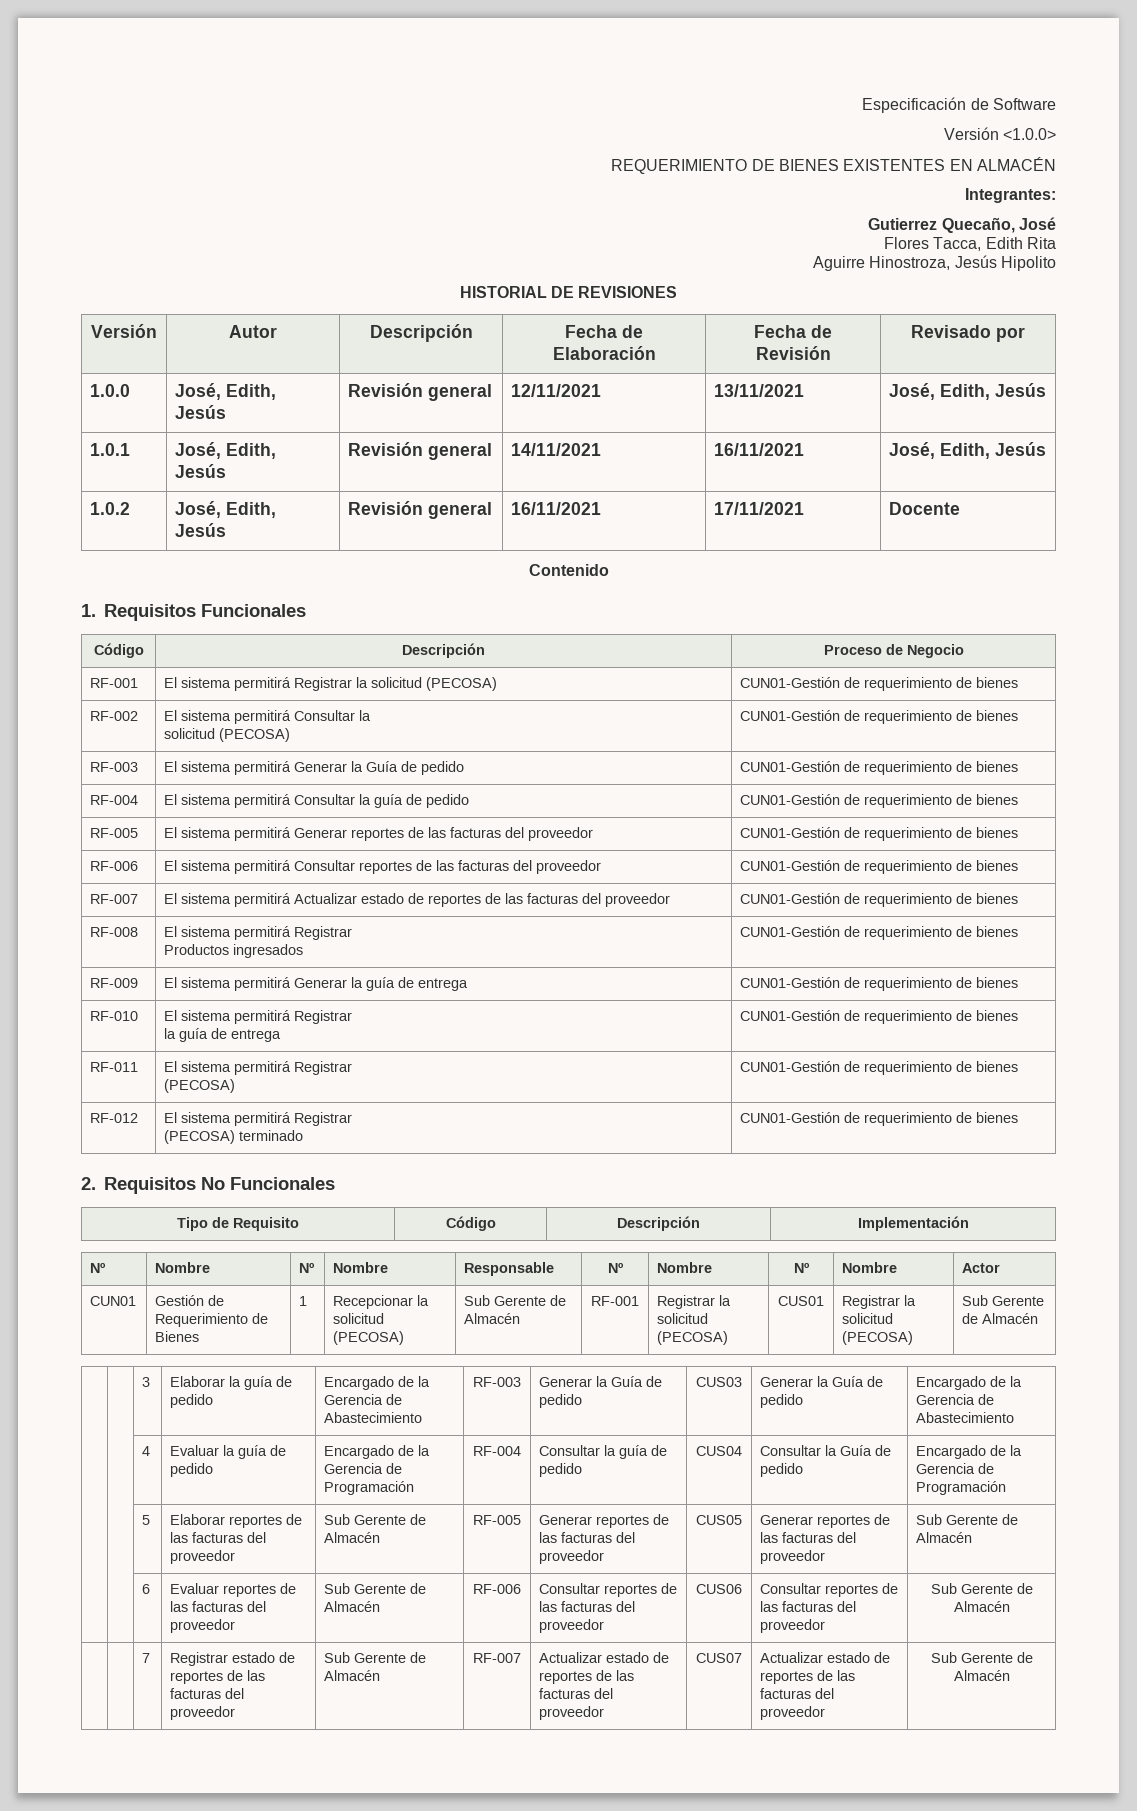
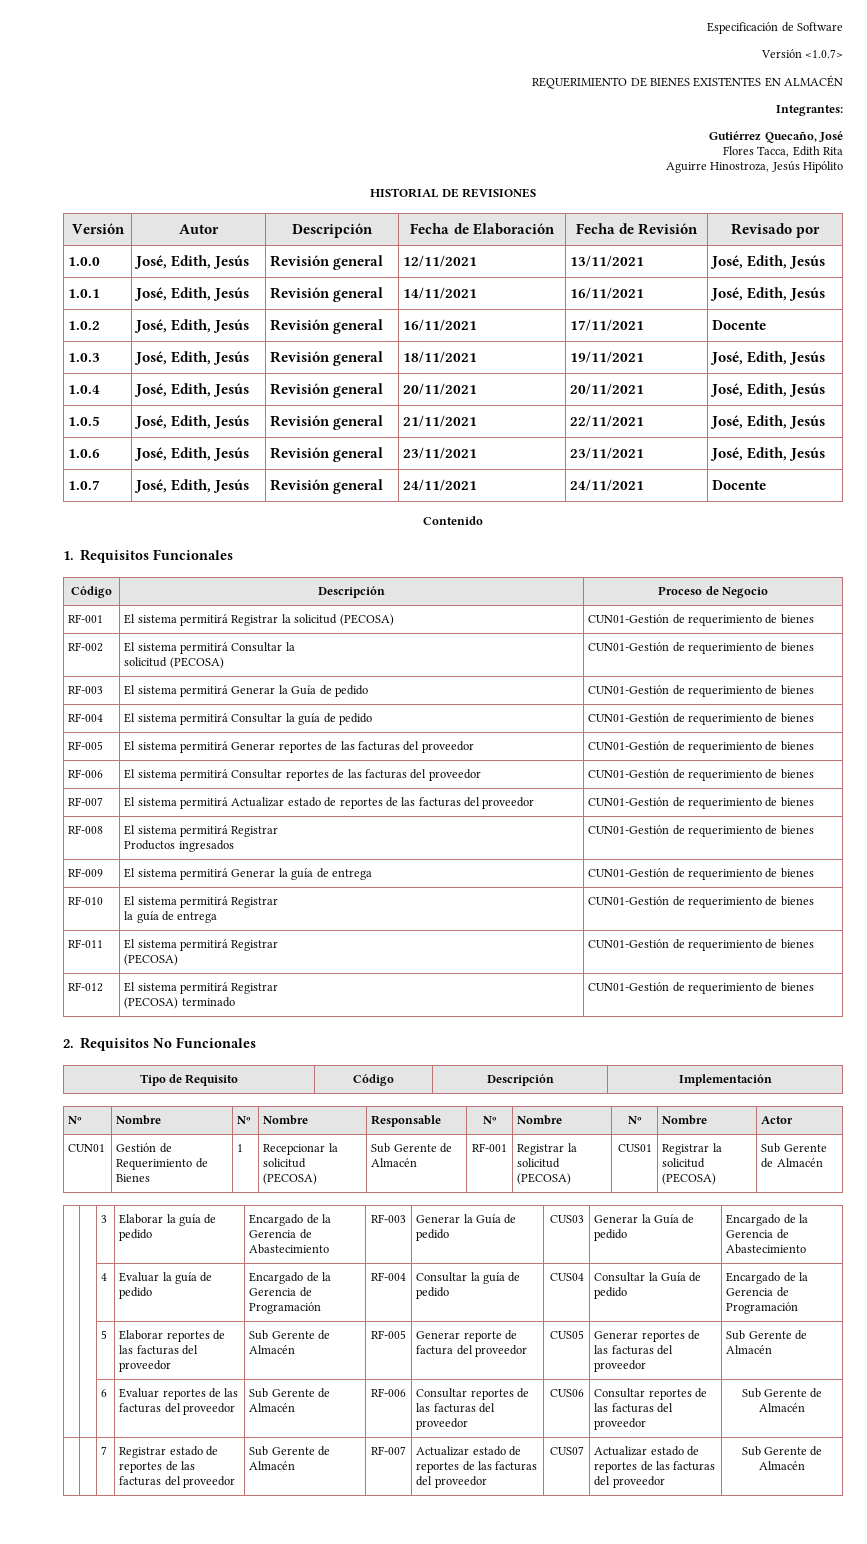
[1003,128,1056,140] <1.0.0> -> [805,49,843,58] <1.0.7>
[868,218,938,230] Gutierrez -> [709,131,762,141] Gutiérrez
[1001,256,1056,271] Hipolito -> [803,161,843,173] Hipólito
(961, 508) none -> [68,353,101,362] [134,351,250,365] [270,351,384,366] [403,351,478,363] [570,351,645,363] [710,351,826,365] [68,385,101,394] [134,383,250,397] [270,383,384,398] [403,383,478,395] [570,383,645,395] [710,383,826,397] [68,416,101,426] [134,415,250,429] [270,415,384,430] [403,415,478,427] [570,415,645,427] [710,415,826,429] [68,449,101,458] [134,447,250,461] [270,447,384,462] [403,447,478,459] [570,447,645,459] [710,447,826,461] [68,480,101,490] [134,479,250,493] [270,479,384,494] [403,479,478,491] [570,479,645,491] [712,480,767,490] // 1.0.3 | José, Edith, Jesús | Revisión general | 18/11/2021 | 19/11/2021 | José, Edith, Jesús // 1.0.4 | José, Edith, Jesús | Revisión general | 20/11/2021 | 20/11/2021 | José, Edith, Jesús // 1.0.5 | José, Edith, Jesús | Revisión general | 21/11/2021 | 22/11/2021 | José, Edith, Jesús // 1.0.6 | José, Edith, Jesús | Revisión general | 23/11/2021 | 23/11/2021 | José, Edith, Jesús // 1.0.7 | José, Edith, Jesús | Revisión general | 24/11/2021 | 24/11/2021 | Docente
[596,1514,670,1528] [539,1532,613,1543] reportes de las facturas -> [463,1330,518,1342] [416,1345,454,1355] reporte de factura

